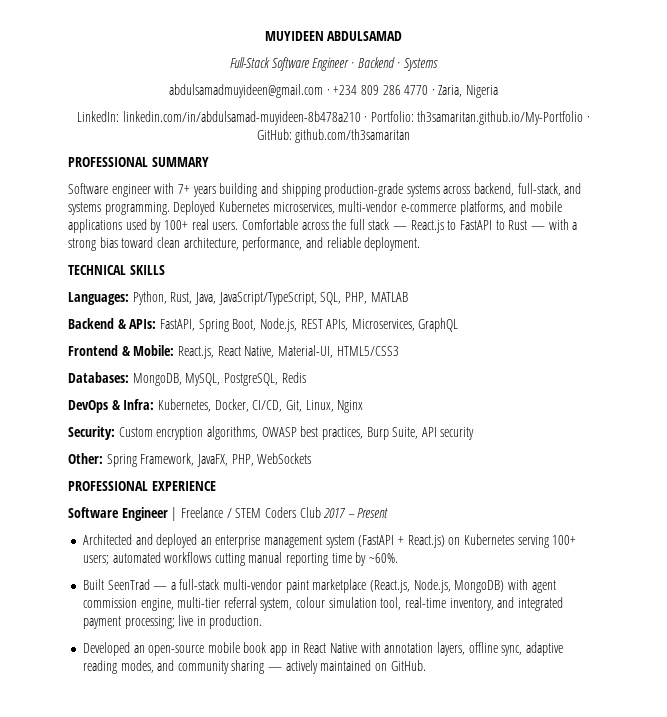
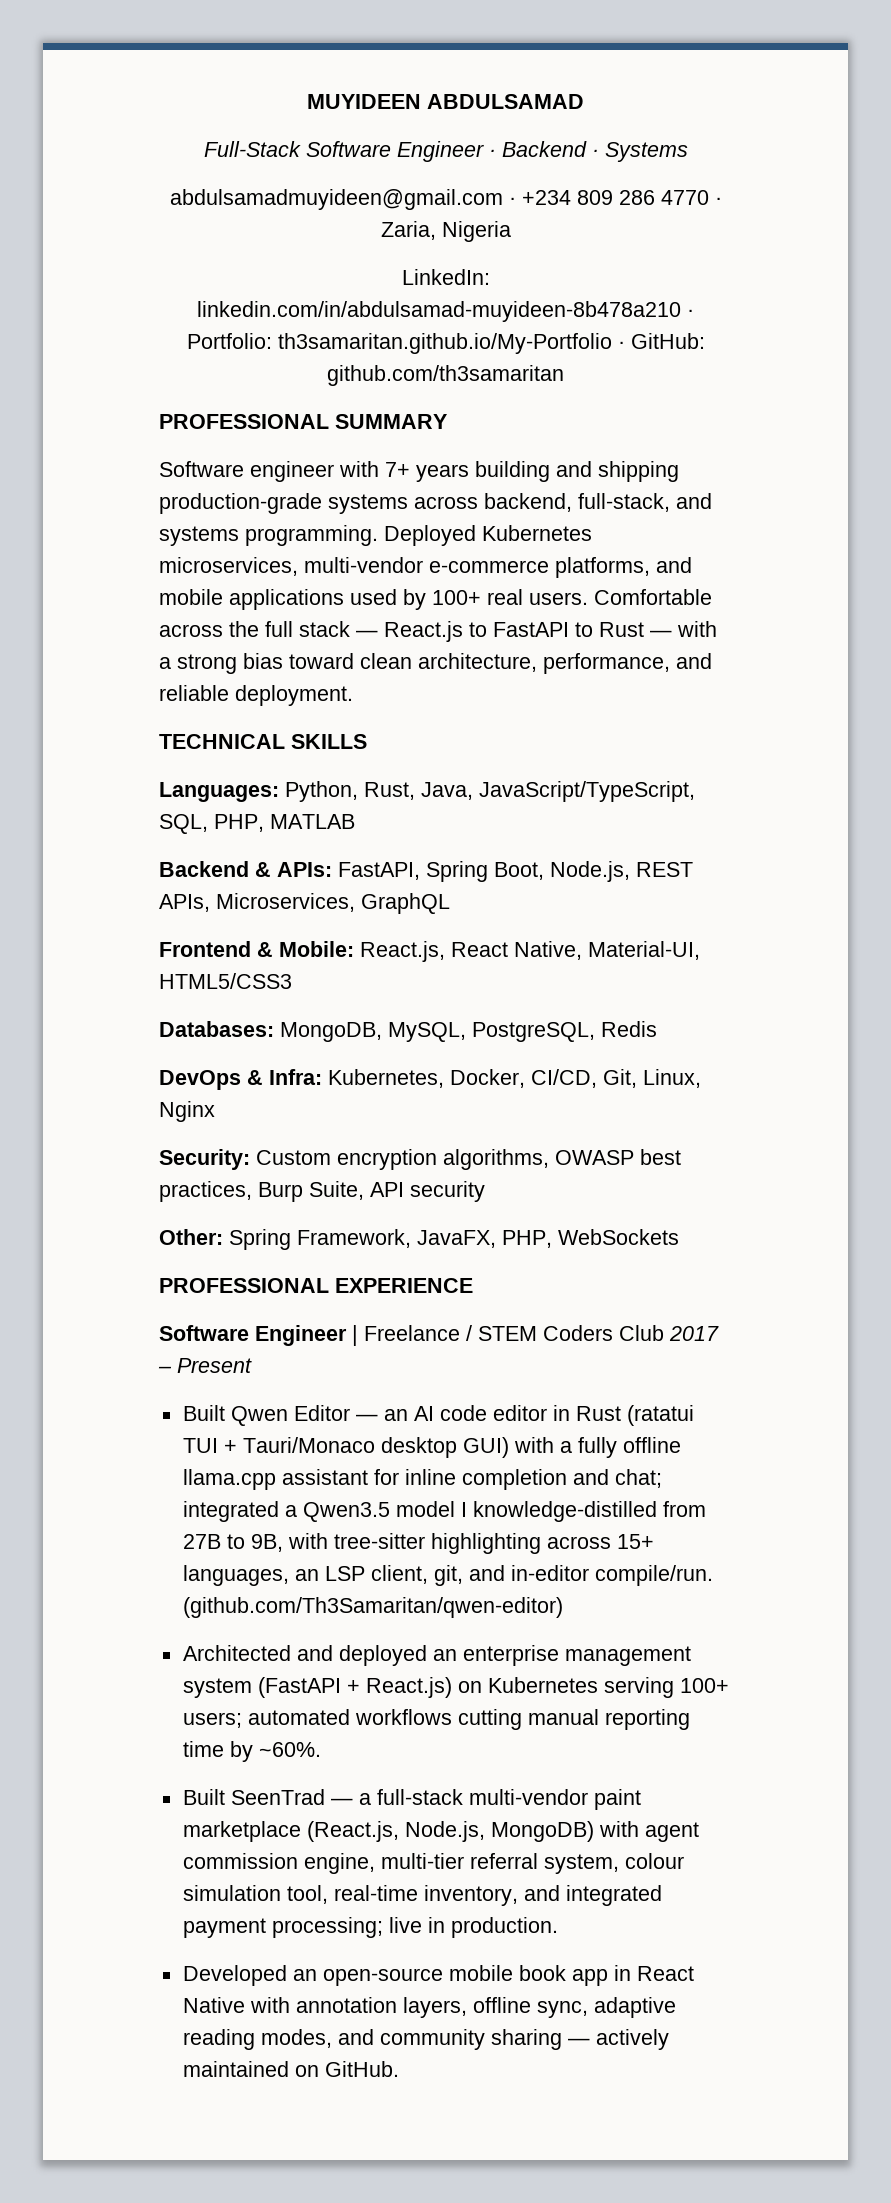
(389, 513) none -> [182,1405,694,1426] [182,1437,681,1458] [182,1469,662,1490] [182,1501,706,1522] [182,1533,654,1554] [182,1565,713,1586] [182,1597,563,1618] // Built Qwen Editor — an AI code editor in Rust (ratatui TUI + Tauri/Monaco desktop GUI) with a fully offline llama.cpp assistant for inline completion and chat; integrated a Qwen3.5 model I knowledge-distilled from 27B to 9B, with tree-sitter highlighting across 15+ languages, an LSP client, git, and in-editor compile/run. (github.com/Th3Samaritan/qwen-editor)

